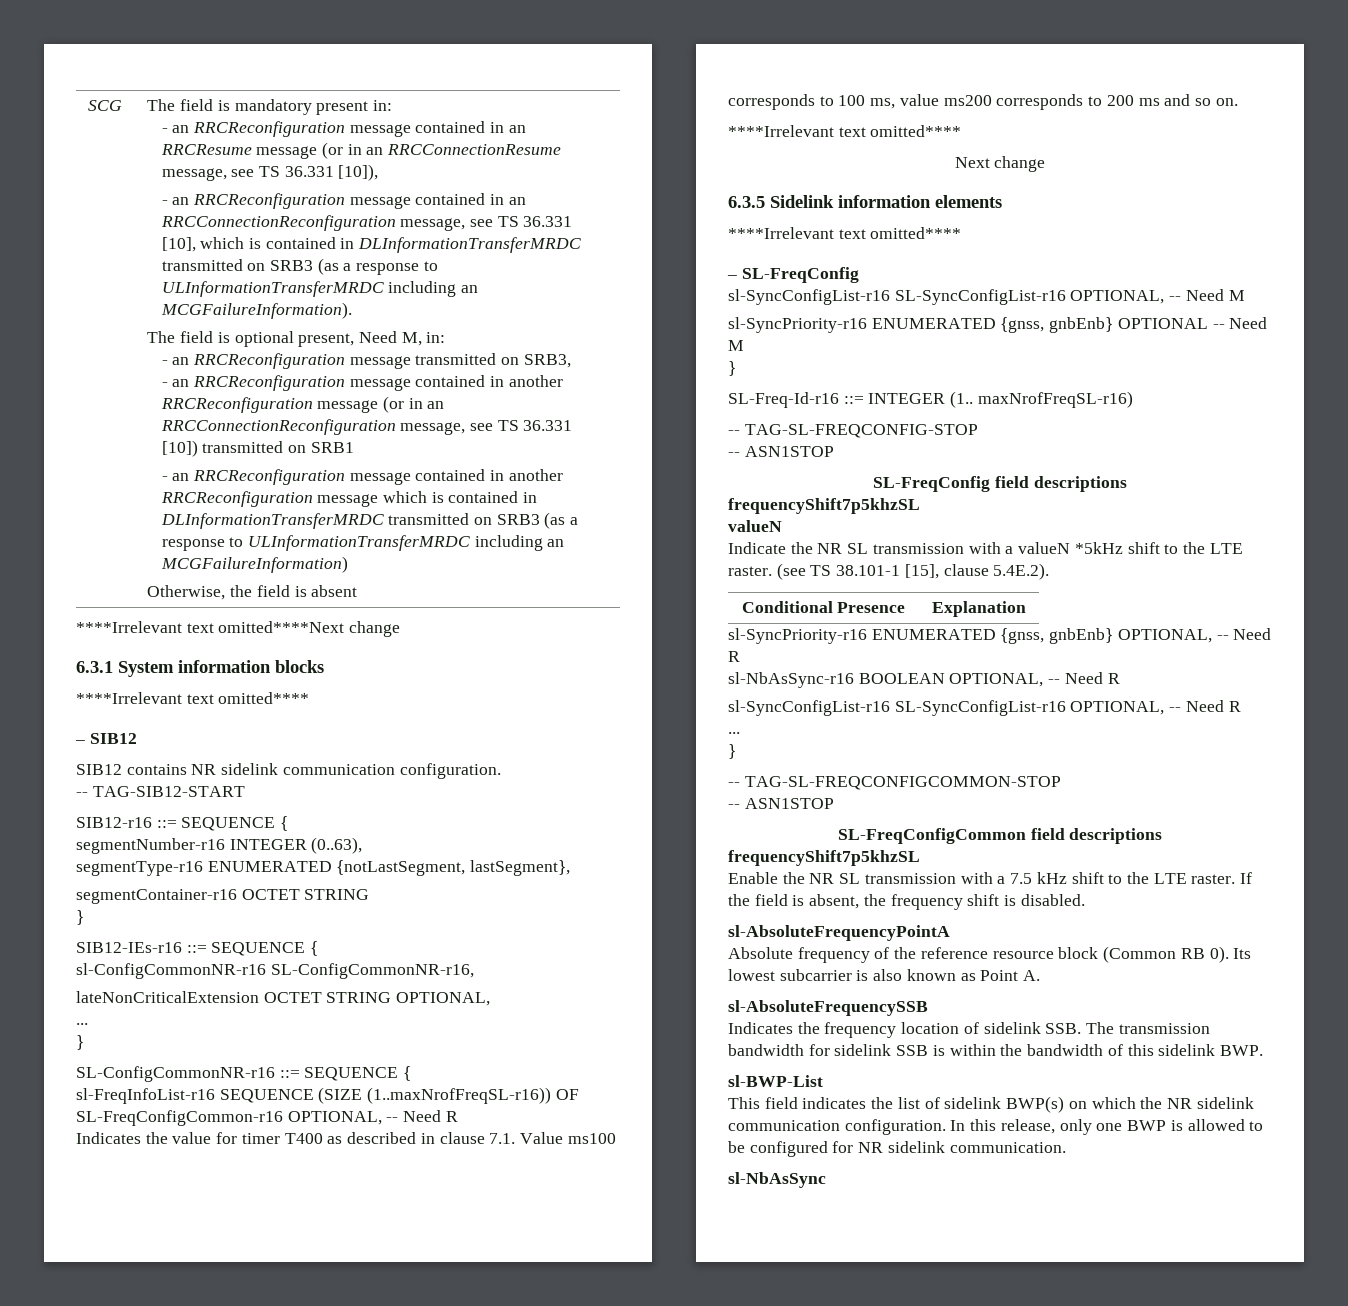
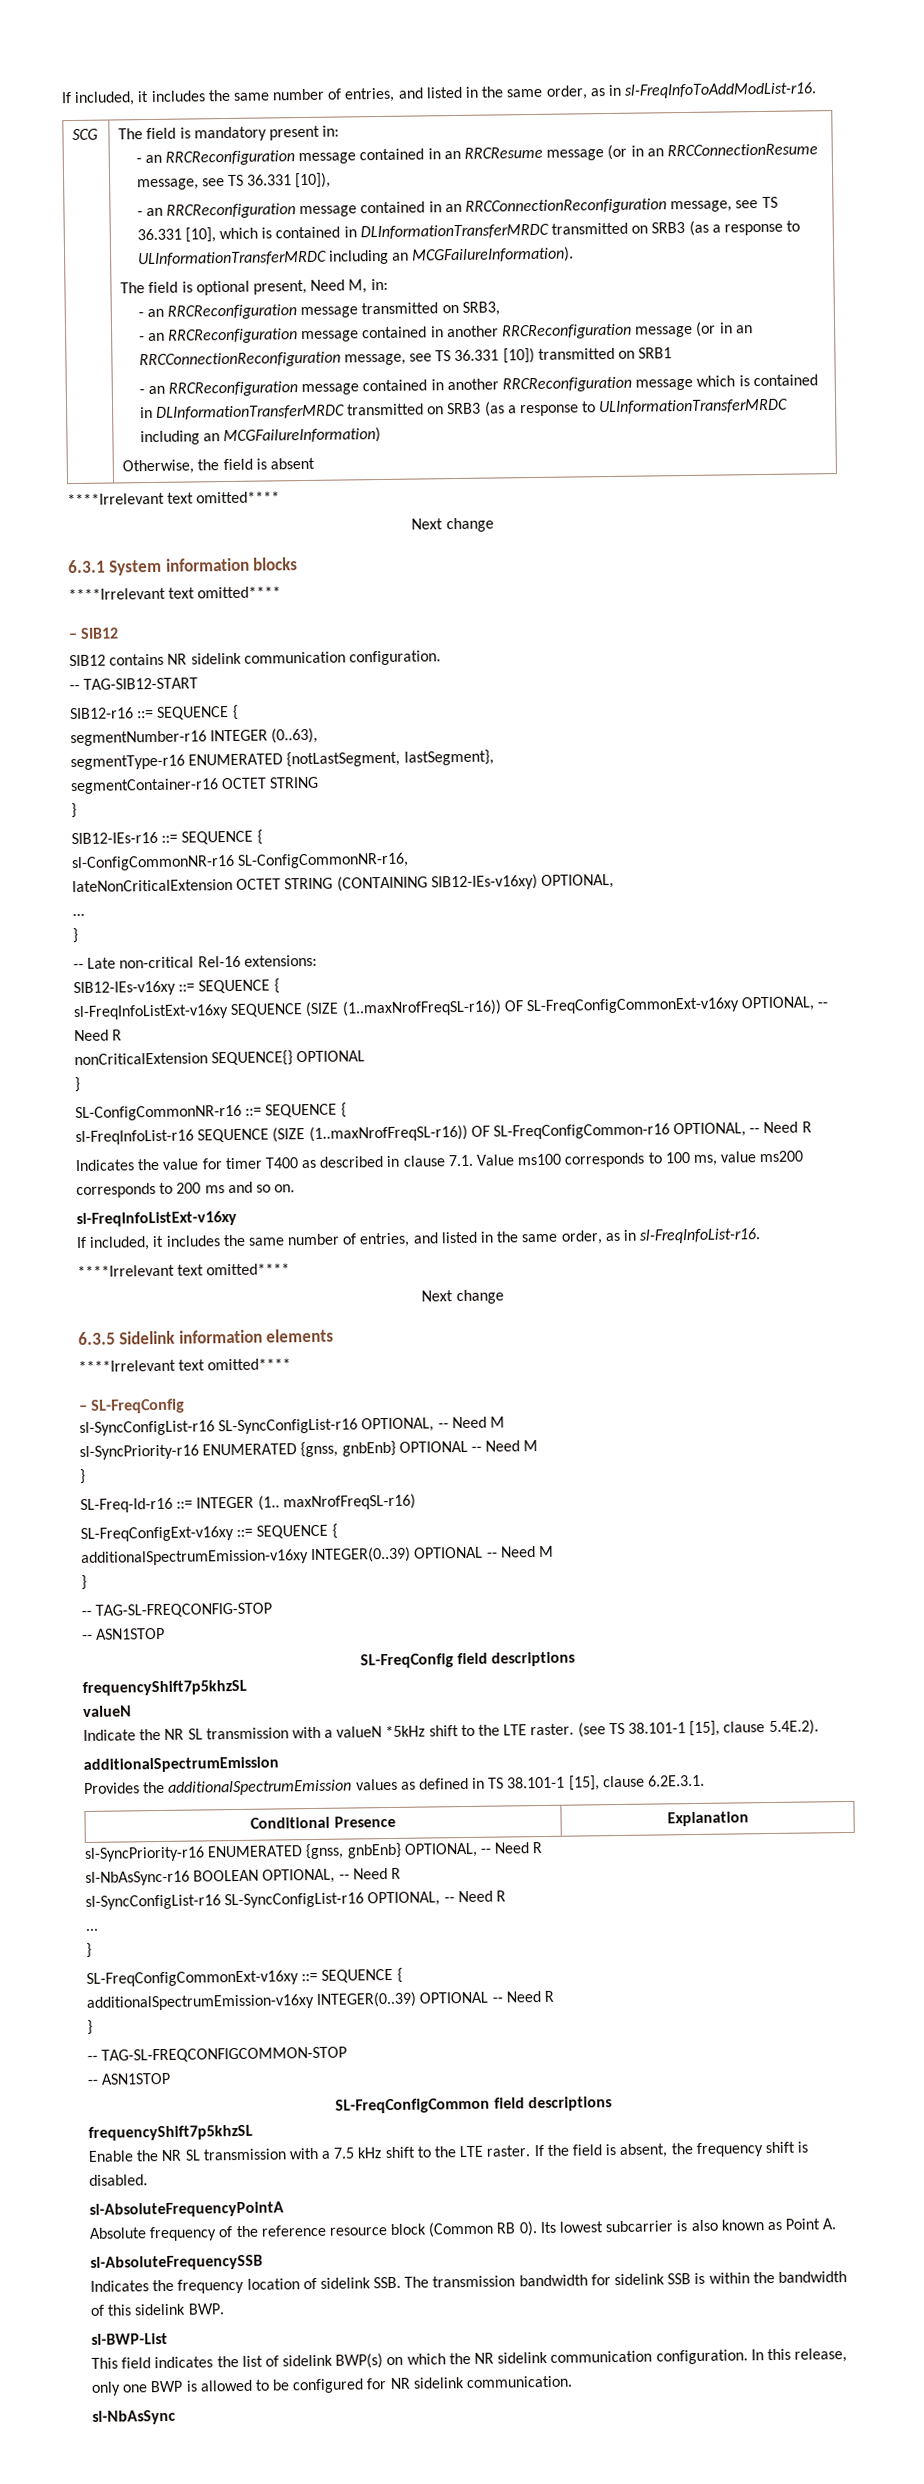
(88, 105) none -> [61,82,818,106] If included, it includes the same number of entries, and listed in the same order, as in sl-FreqInfoToAddModList-r16. //
[218,621,345,633] omitted****Next -> [196,491,281,504] [411,518,444,530] omitted**** // Next
(392, 997) none -> [336,873,538,892] (CONTAINING SIB12-IEs-v16xy)
(84, 1042) none -> [73,954,317,970] [73,978,280,997] [73,996,829,1021] [74,1029,123,1042] [74,1050,366,1067] [74,1076,81,1093] // -- Late non-critical Rel-16 extensions: // SIB12-IEs-v16xy ::= SEQUENCE { // sl-FreqInfoListExt-v16xy SEQUENCE (SIZE (1..maxNrofFreqSL-r16)) OF SL-FreqConfigCommonExt-v16xy OPTIONAL, -- Need R // nonCriticalExtension SEQUENCE{} OPTIONAL // }
(1238, 102) none -> [76,1210,237,1228] [76,1228,762,1251] // sl-FreqInfoListExt-v16xy // If included, it includes the same number of entries, and listed in the same order, as in sl-FreqInfoList-r16.
(1133, 399) none -> [80,1523,338,1543] [81,1545,554,1567] [81,1574,87,1591] // SL-FreqConfigExt-v16xy ::= SEQUENCE { // additionalSpectrumEmission-v16xy INTEGER(0..39) OPTIONAL -- Need M // }
(1050, 571) none -> [83,1756,279,1773] [84,1774,706,1796] // additionalSpectrumEmission // Provides the additionalSpectrumEmission values as defined in TS 38.101-1 [15], clause 6.2E.3.1.
(736, 751) none -> [86,1967,403,1987] [86,1990,554,2011] [87,2019,93,2035] // SL-FreqConfigCommonExt-v16xy ::= SEQUENCE { // additionalSpectrumEmission-v16xy INTEGER(0..39) OPTIONAL -- Need R // }

